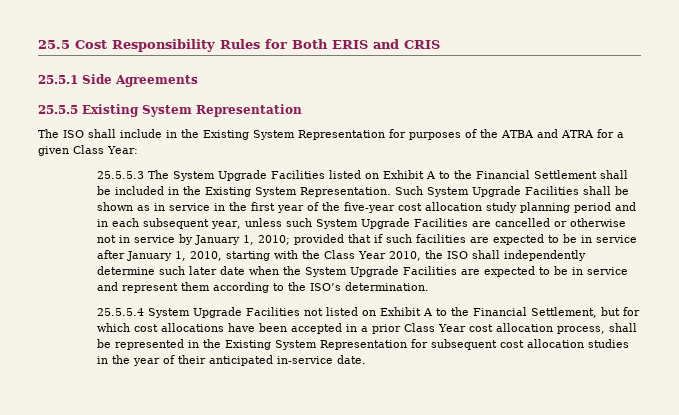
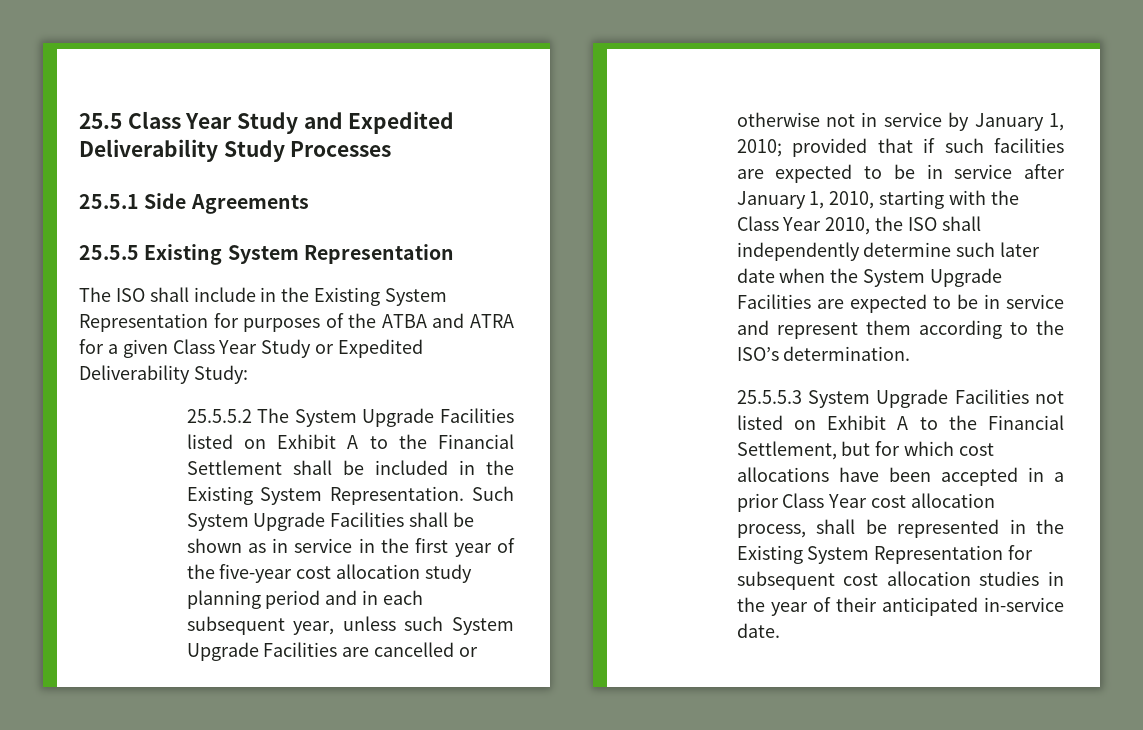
[75,39,440,52] Cost Responsibility Rules for Both ERIS and CRIS -> [127,111,455,134] [79,139,392,162] Class Year Study and Expedited Deliverability Study Processes
[107,146,138,154] [96,171,144,179] Year: // 25.5.5.3 -> [218,339,424,358] [79,365,248,384] [186,409,252,423] Year Study or Expedited Deliverability Study: // 25.5.5.2
[96,308,144,316] 25.5.5.4 -> [736,390,802,404] 25.5.5.3

